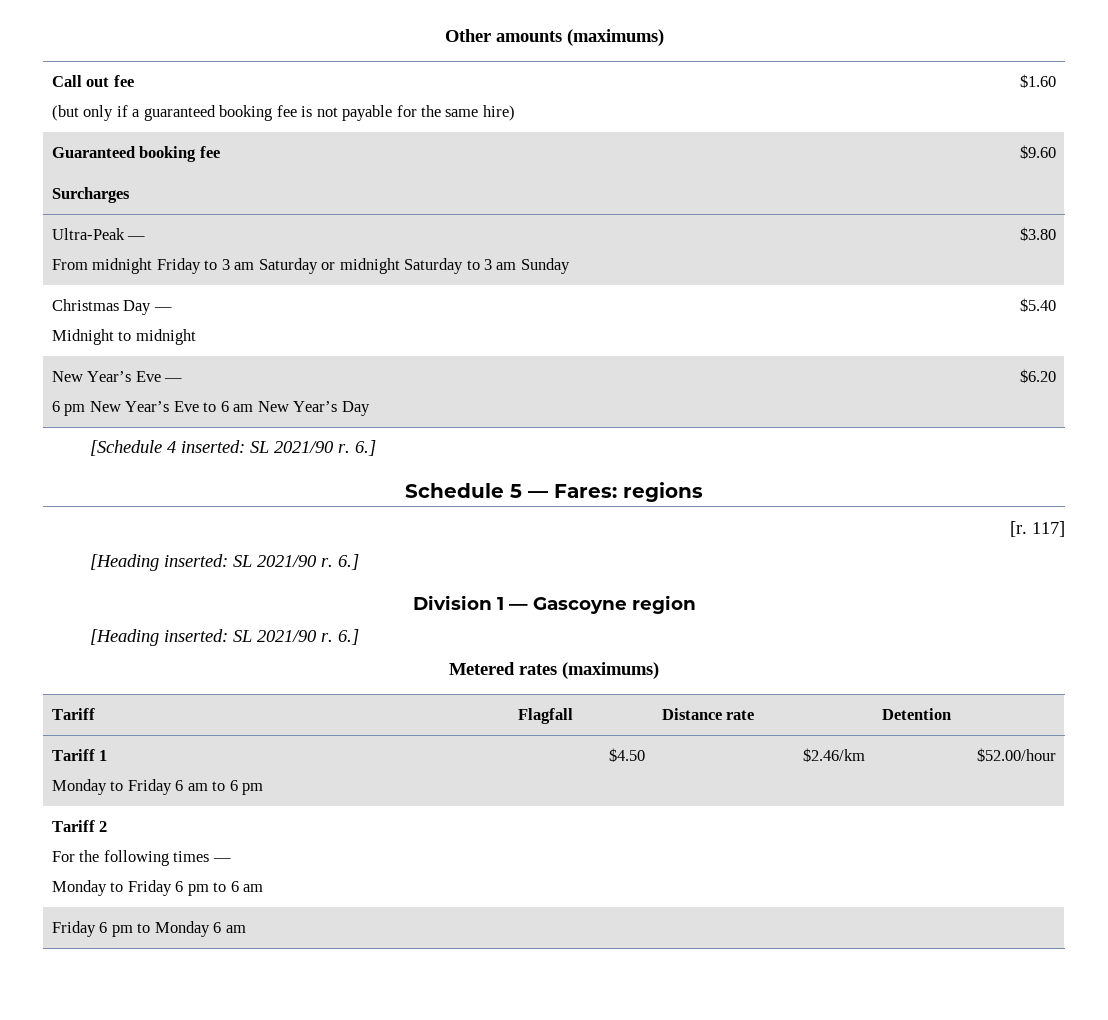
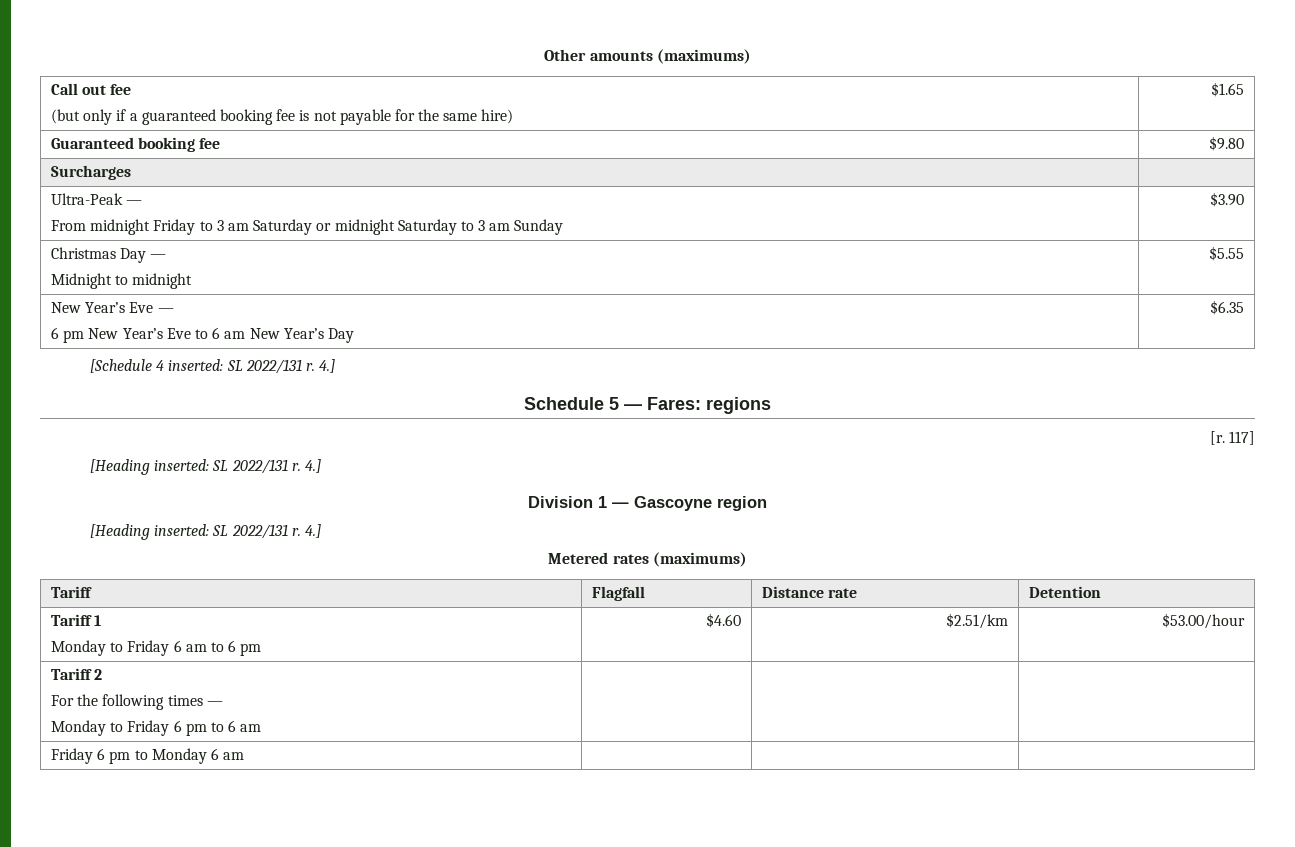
[1019,74,1056,88] $1.60 -> [1210,82,1244,97] $1.65
[1019,145,1056,159] $9.60 -> [1208,136,1244,151] $9.80
[1019,227,1056,241] $3.80 -> [1209,192,1244,207] $3.90
[1019,298,1056,312] $5.40 -> [1208,246,1244,261] $5.55
[1019,369,1056,383] $6.20 -> [1209,300,1244,315] $6.35
[274,440,377,456] 2021/90 r. 6.] -> [245,359,336,374] 2022/131 r. 4.]
[257,554,360,570] 2021/90 r. 6.] -> [231,459,322,474] 2022/131 r. 4.]
[257,629,360,645] 2021/90 r. 6.] -> [231,524,322,539] 2022/131 r. 4.]
[608,748,645,762] [802,748,865,762] [976,748,1056,762] $4.50 | $2.46/km | $52.00/hour -> [705,613,741,628] [945,613,1008,629] [1161,613,1245,629] $4.60 | $2.51/km | $53.00/hour

